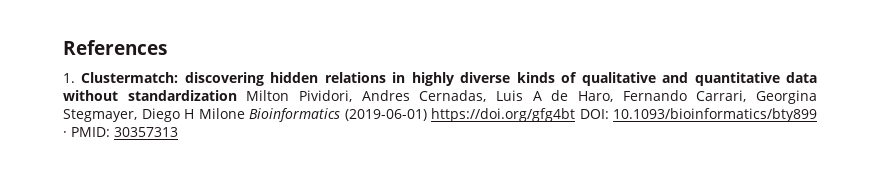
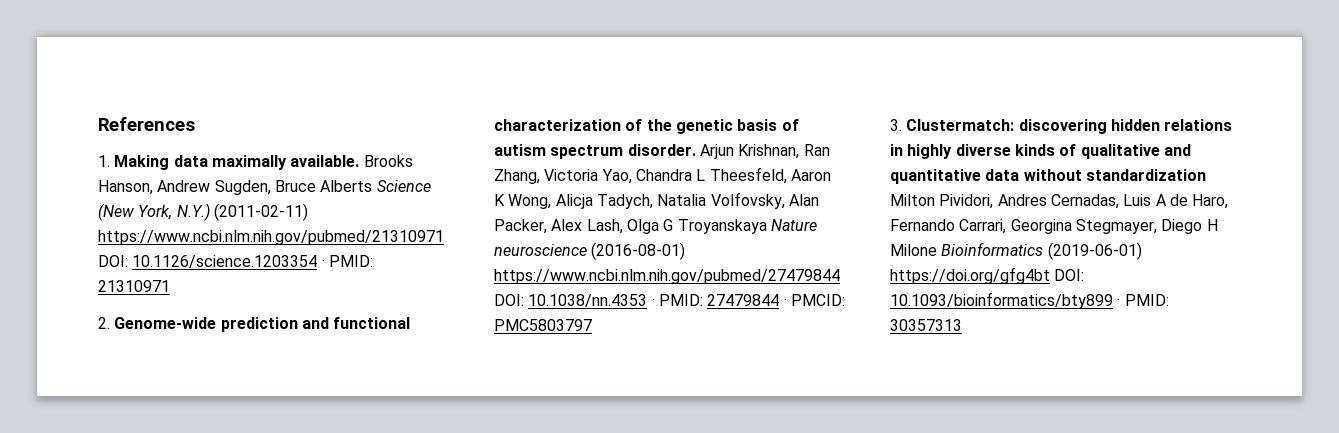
(75, 78) none -> [114,155,413,170] [98,180,431,195] [98,203,308,221] [98,230,444,245] [98,255,373,268] [98,280,170,292] [98,317,411,332] [494,119,799,134] [494,144,830,159] [494,167,831,184] [494,192,819,209] [494,219,817,234] [494,242,686,260] [494,269,840,284] [494,294,845,307] [494,319,592,331] [890,119,902,131] Making data maximally available. Brooks Hanson, Andrew Sugden, Bruce Alberts Science (New York, N.Y.) (2011-02-11) https://www.ncbi.nlm.nih.gov/pubmed/21310971 DOI: 10.1126/science.1203354 · PMID: 21310971 // 2. Genome-wide prediction and functional characterization of the genetic basis of autism spectrum disorder. Arjun Krishnan, Ran Zhang, Victoria Yao, Chandra L Theesfeld, Aaron K Wong, Alicja Tadych, Natalia Volfovsky, Alan Packer, Alex Lash, Olga G Troyanskaya Nature neuroscience (2016-08-01) https://www.ncbi.nlm.nih.gov/pubmed/27479844 DOI: 10.1038/nn.4353 · PMID: 27479844 · PMCID: PMC5803797 // 3.

